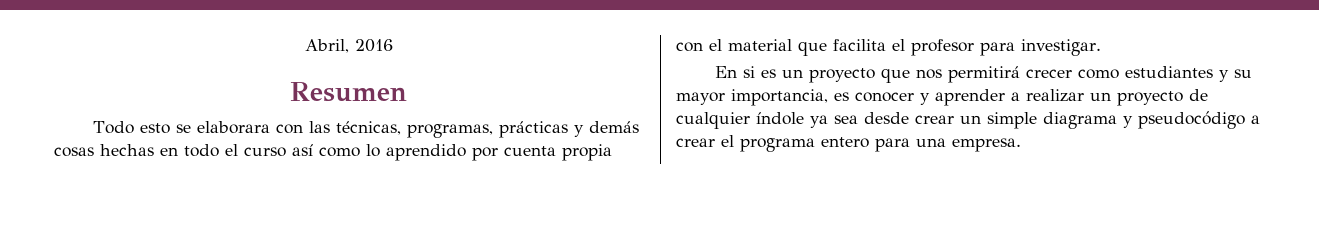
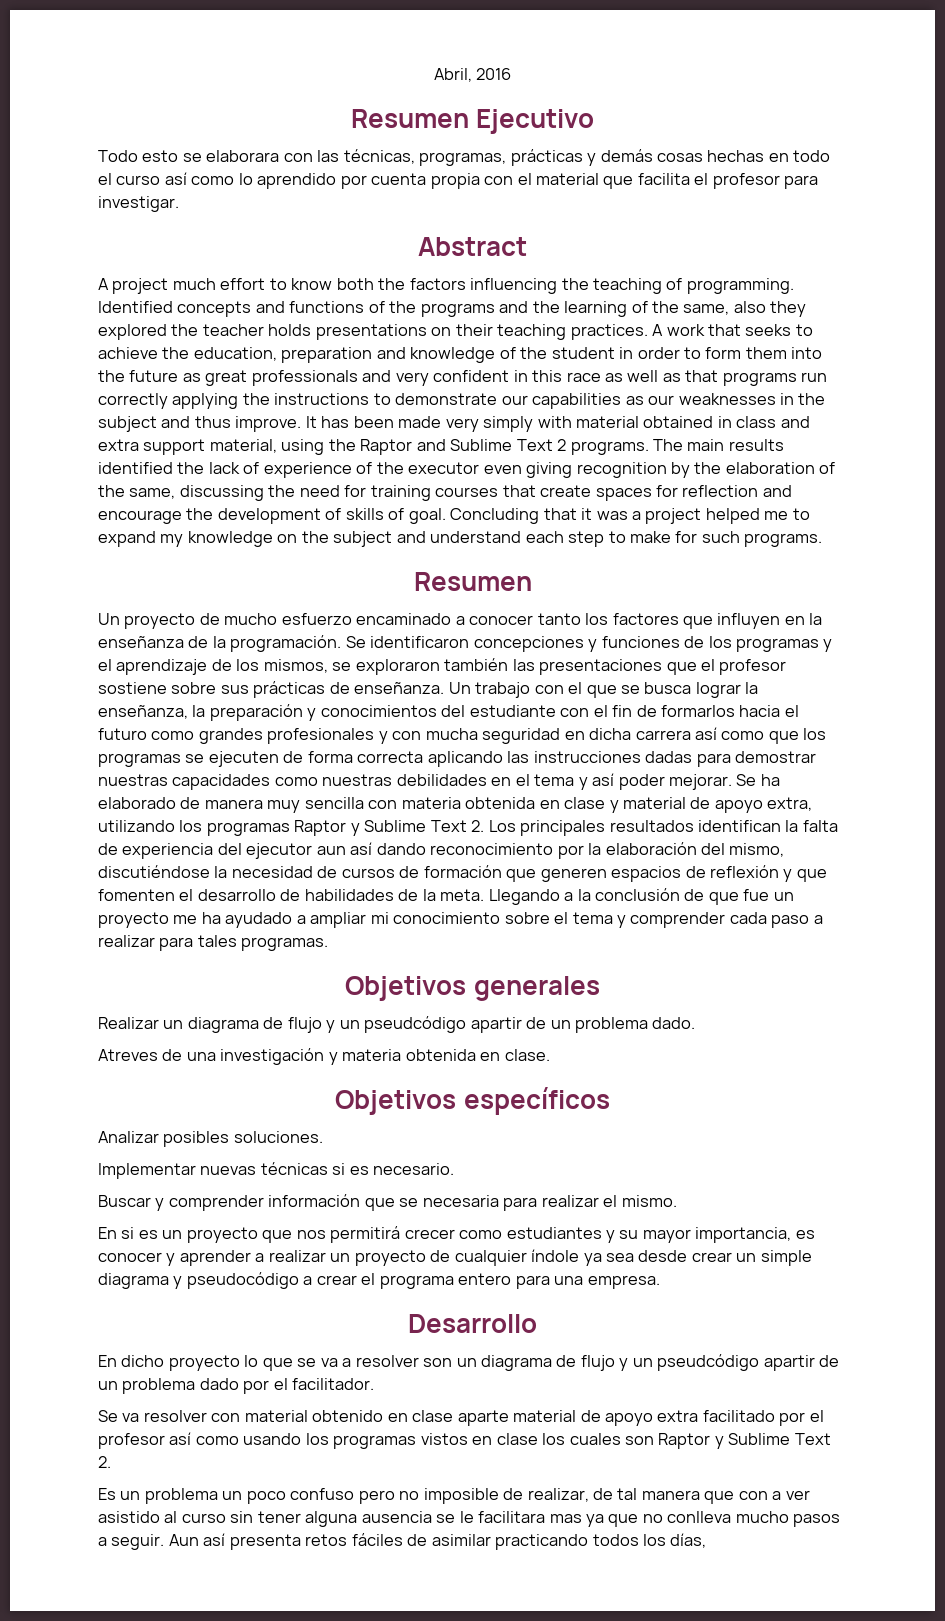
(407, 92) none -> [476,109,595,134] Ejecutivo
(1101, 47) none -> [418,237,527,256] [98,278,794,294] [98,301,807,317] [98,324,813,340] [98,347,823,363] [98,370,828,386] [98,393,826,409] [98,416,810,432] [98,439,784,455] [98,462,836,478] [98,485,792,501] [98,508,810,524] [98,531,823,547] [413,572,532,591] [98,613,823,629] [98,635,833,652] [98,658,787,675] [98,681,759,698] [98,704,799,721] [98,727,827,744] [98,751,817,767] [98,773,780,790] [98,797,813,813] [98,820,838,836] [98,842,785,859] [98,865,827,882] [98,888,794,905] [98,912,823,928] [98,935,329,951] [345,976,600,1001] [98,1016,696,1033] [98,1048,550,1065] [335,1087,610,1115] [98,1131,323,1147] [98,1162,455,1179] [98,1194,677,1211] // Abstract // A project much effort to know both the factors influencing the teaching of programming. Identified concepts and functions of the programs and the learning of the same, also they explored the teacher holds presentations on their teaching practices. A work that seeks to achieve the education, preparation and knowledge of the student in order to form them into the future as great professionals and very confident in this race as well as that programs run correctly applying the instructions to demonstrate our capabilities as our weaknesses in the subject and thus improve. It has been made very simply with material obtained in class and extra support material, using the Raptor and Sublime Text 2 programs. The main results identified the lack of experience of the executor even giving recognition by the elaboration of the same, discussing the need for training courses that create spaces for reflection and encourage the development of skills of goal. Concluding that it was a project helped me to expand my knowledge on the subject and understand each step to make for such programs. // Resumen // Un proyecto de mucho esfuerzo encaminado a conocer tanto los factores que influyen en la enseñanza de la programación. Se identificaron concepciones y funciones de los programas y el aprendizaje de los mismos, se exploraron también las presentaciones que el profesor sostiene sobre sus prácticas de enseñanza. Un trabajo con el que se busca lograr la enseñanza, la preparación y conocimientos del estudiante con el fin de formarlos hacia el futuro como grandes profesionales y con mucha seguridad en dicha carrera así como que los programas se ejecuten de forma correcta aplicando las instrucciones dadas para demostrar nuestras capacidades como nuestras debilidades en el tema y así poder mejorar. Se ha elaborado de manera muy sencilla con materia obtenida en clase y material de apoyo extra, utilizando los programas Raptor y Sublime Text 2. Los principales resultados identifican la falta de experiencia del ejecutor aun así dando reconocimiento por la elaboración del mismo, discutiéndose la necesidad de cursos de formación que generen espacios de reflexión y que fomenten el desarrollo de habilidades de la meta. Llegando a la conclusión de que fue un proyecto me ha ayudado a ampliar mi conocimiento sobre el tema y comprender cada paso a realizar para tales programas. // Objetivos generales // Realizar un diagrama de flujo y un pseudcódigo apartir de un problema dado. // Atreves de una investigación y materia obtenida en clase. // Objetivos específicos // Analizar posibles soluciones. // Implementar nuevas técnicas si es necesario. // Buscar y comprender información que se necesaria para realizar el mismo.
(1021, 145) none -> [408,1314,537,1333] [98,1354,840,1371] [98,1378,375,1394] [98,1410,824,1426] [98,1432,831,1449] [98,1456,111,1468] [98,1488,810,1504] [98,1511,841,1527] [98,1533,707,1550] // Desarrollo // En dicho proyecto lo que se va a resolver son un diagrama de flujo y un pseudcódigo apartir de un problema dado por el facilitador. // Se va resolver con material obtenido en clase aparte material de apoyo extra facilitado por el profesor así como usando los programas vistos en clase los cuales son Raptor y Sublime Text 2. // Es un problema un poco confuso pero no imposible de realizar, de tal manera que con a ver asistido al curso sin tener alguna ausencia se le facilitara mas ya que no conlleva mucho pasos a seguir. Aun así presenta retos fáciles de asimilar practicando todos los días,

